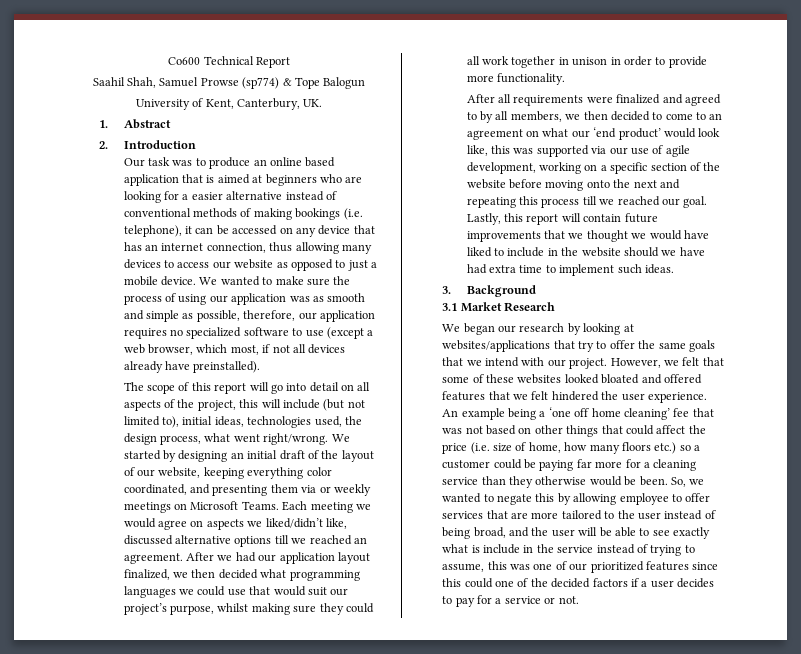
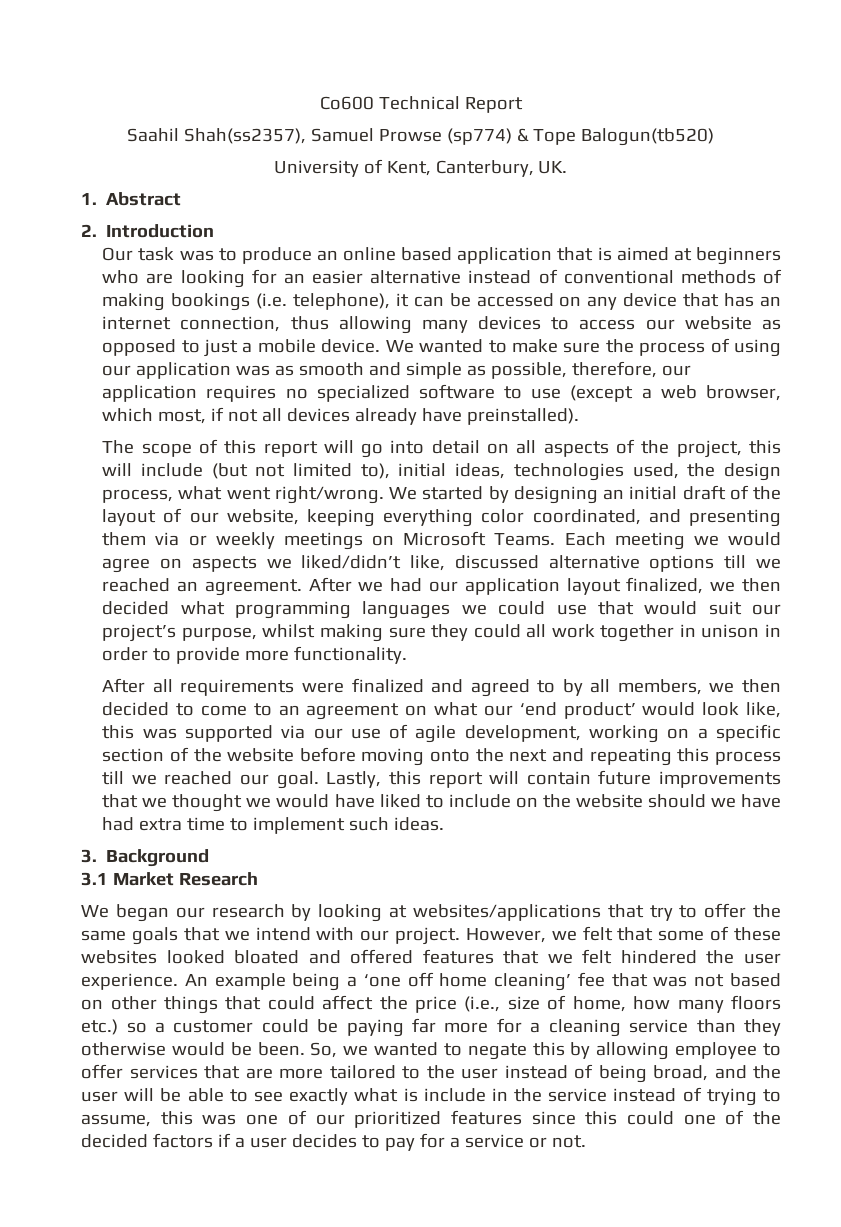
[127,77,157,88] Shah, -> [183,128,306,144] Shah(ss2357),
[323,77,366,89] Balogun -> [581,128,715,146] Balogun(tb520)
[182,194,189,200] a -> [283,273,305,284] an
[547,248,558,256] in -> [515,797,538,808] on
[470,442,490,454] (i.e. -> [464,996,501,1012] (i.e.,

